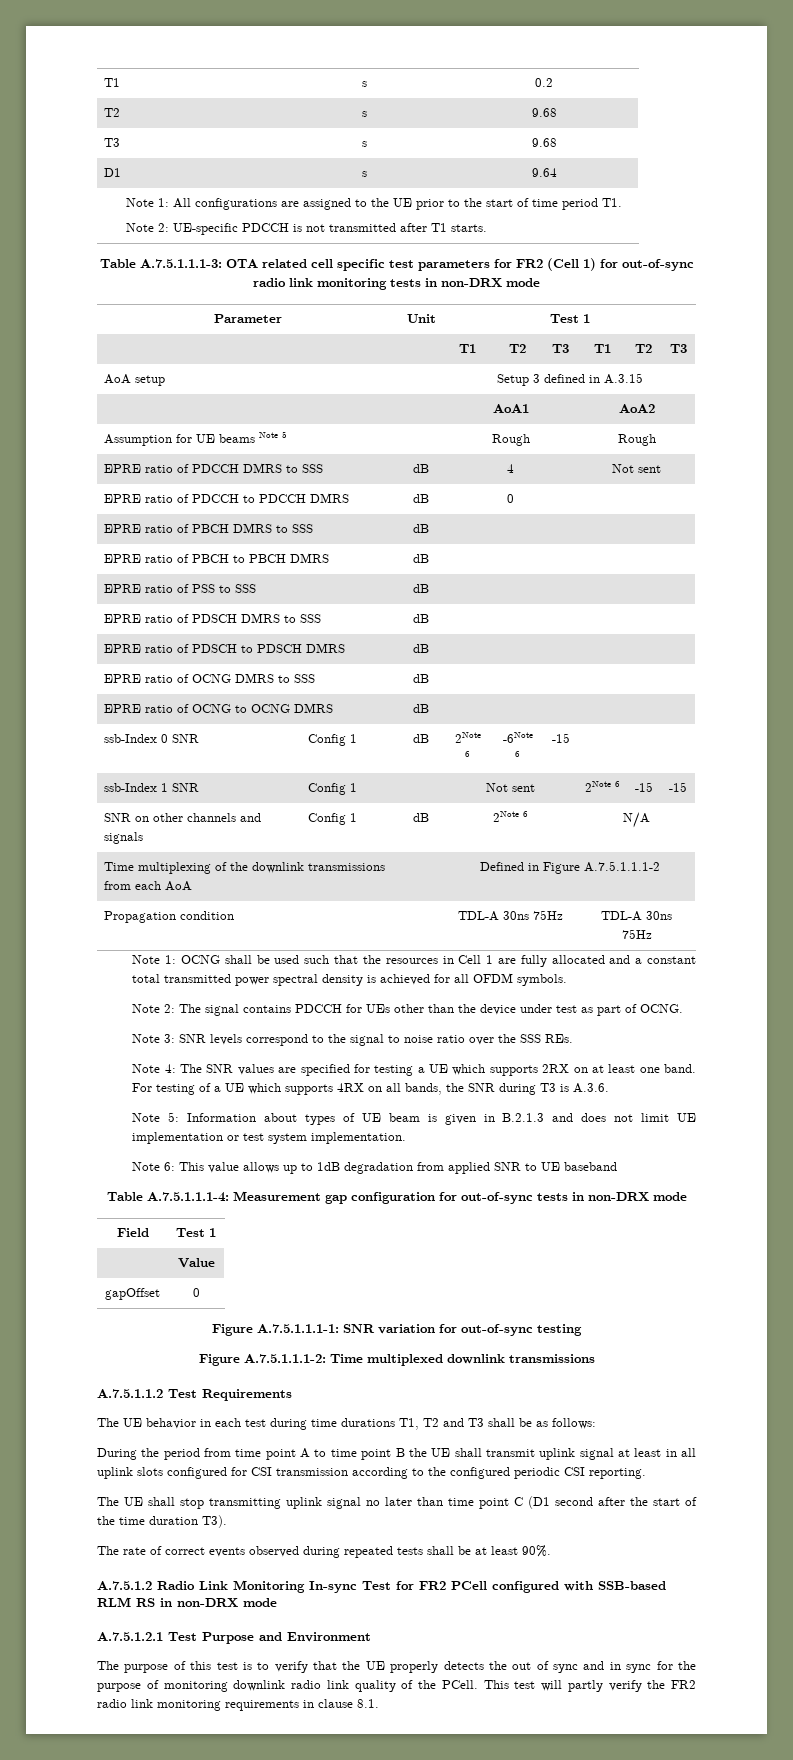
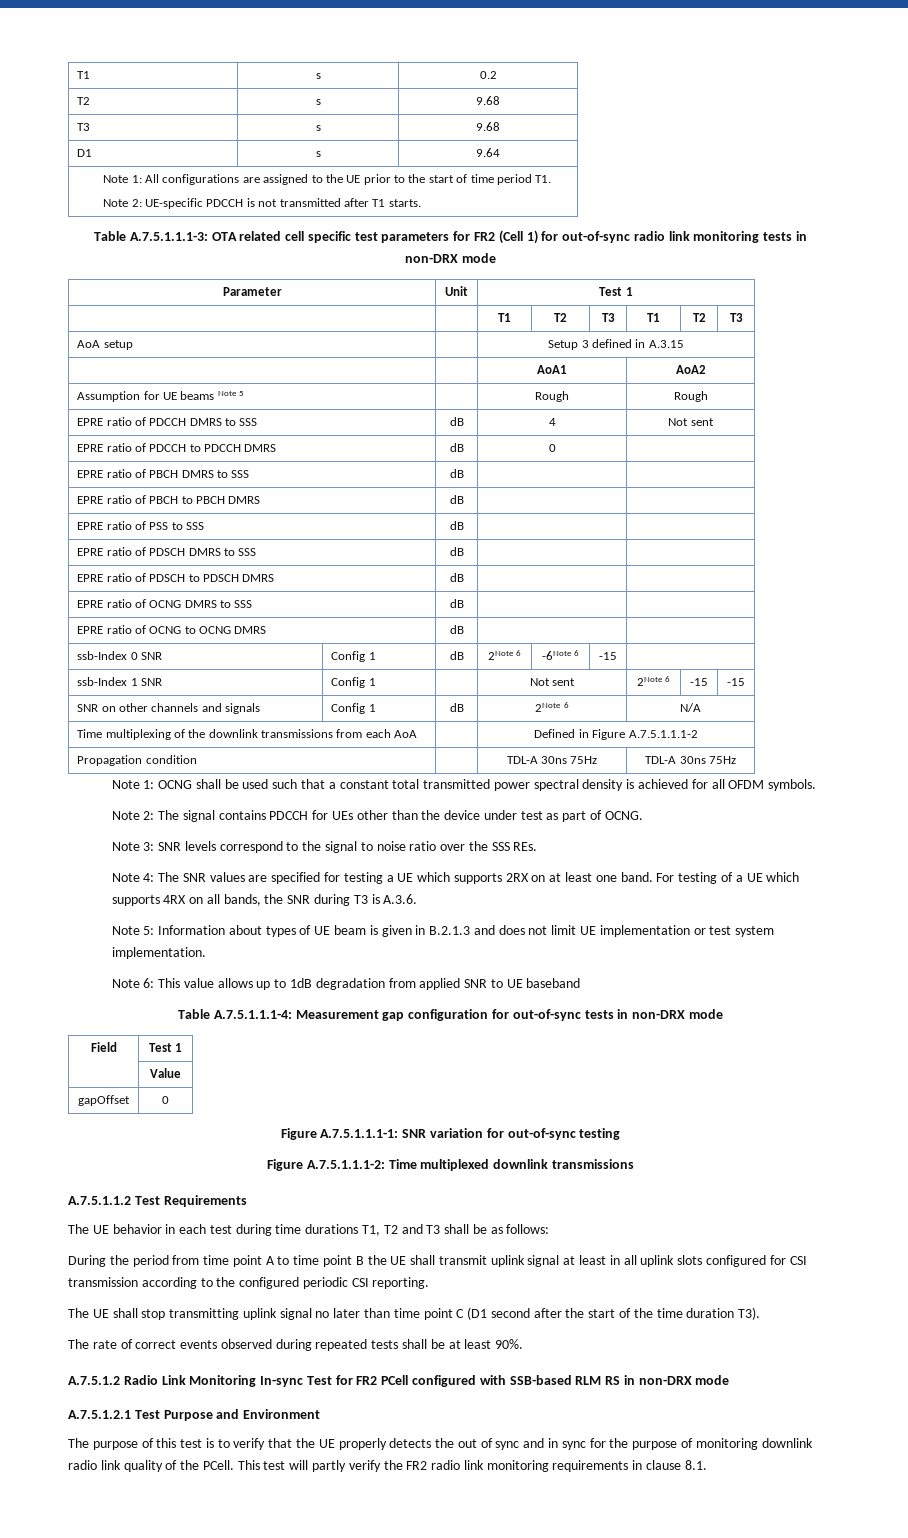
[362,955,631,967] the resources in Cell 1 are fully allocated and -> (326, 784) none

